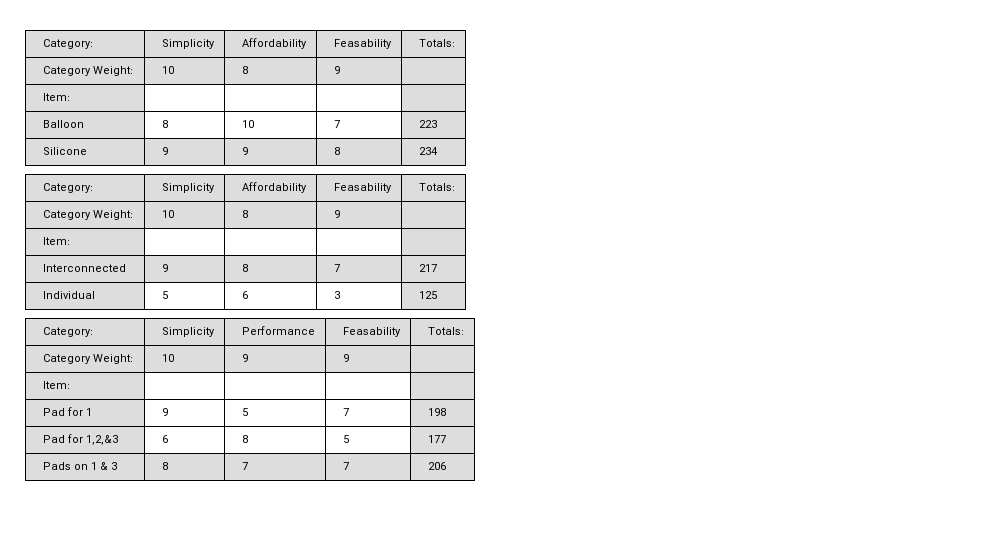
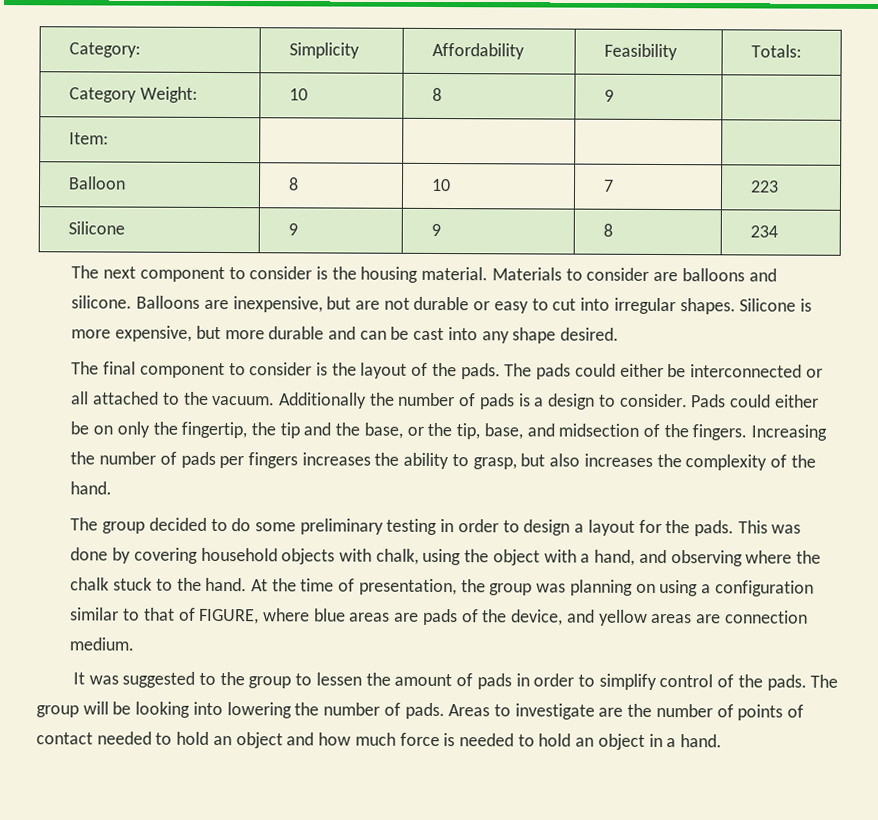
[42,39,93,49] [161,39,215,49] [241,38,307,49] [333,39,392,49] Category: | Simplicity | Affordability | Feasability -> [69,42,142,58] [289,42,361,59] [432,42,526,60] [604,43,679,61] Category: | Simplicity | Affordability | Feasibility
[42,183,93,193] [161,183,215,193] [241,182,307,193] [333,183,392,193] [418,183,455,191] [42,210,133,220] [161,210,174,218] [241,210,248,218] [333,210,340,218] [42,237,70,245] [42,264,126,272] [161,264,168,272] [241,264,248,272] [333,264,340,272] [418,264,437,272] [42,291,95,299] [161,291,168,299] [241,291,248,299] [333,291,340,299] [418,291,437,299] [42,327,93,337] [161,327,215,337] [241,326,315,335] [342,327,401,337] [427,327,464,335] [42,354,133,364] [161,354,174,362] [241,354,248,362] [342,354,349,362] [42,381,70,389] [42,407,92,416] [161,408,168,416] [241,408,248,416] [342,408,349,416] [427,408,446,416] [42,434,118,445] [161,435,168,443] [241,435,248,443] [342,435,349,443] [427,435,446,443] [42,462,117,470] [161,462,168,470] [241,462,248,470] [342,462,349,470] [427,462,446,470] // Category: | Simplicity | Affordability | Feasability | Totals: // Category Weight: | 10 | 8 | 9 | // Item: | | | | // Interconnected | 9 | 8 | 7 | 217 // Individual | 5 | 6 | 3 | 125 // Category: | Simplicity | Performance | Feasability | Totals: // Category Weight: | 10 | 9 | 9 | // Item: | | | | // Pad for 1 | 9 | 5 | 7 | 198 // Pad for 1,2,&3 | 6 | 8 | 5 | 177 // Pads on 1 & 3 | 8 | 7 | 7 | 206 -> [71,265,777,283] [71,295,813,315] [71,325,620,344] [71,361,823,380] [71,391,819,410] [70,421,828,441] [70,451,816,471] [70,481,113,495] [70,517,802,537] [70,547,822,567] [70,577,814,597] [70,607,808,626] [69,637,135,651] [72,671,839,691] [36,701,805,721] [36,731,723,750] // The next component to consider is the housing material. Materials to consider are balloons and silicone. Balloons are inexpensive, but are not durable or easy to cut into irregular shapes. Silicone is more expensive, but more durable and can be cast into any shape desired. // The final component to consider is the layout of the pads. The pads could either be interconnected or all attached to the vacuum. Additionally the number of pads is a design to consider. Pads could either be on only the fingertip, the tip and the base, or the tip, base, and midsection of the fingers. Increasing the number of pads per fingers increases the ability to grasp, but also increases the complexity of the hand. // The group decided to do some preliminary testing in order to design a layout for the pads. This was done by covering household objects with chalk, using the object with a hand, and observing where the chalk stuck to the hand. At the time of presentation, the group was planning on using a configuration similar to that of FIGURE, where blue areas are pads of the device, and yellow areas are connection medium. // It was suggested to the group to lessen the amount of pads in order to simplify control of the pads. The group will be looking into lowering the number of pads. Areas to investigate are the number of points of contact needed to hold an object and how much force is needed to hold an object in a hand.

